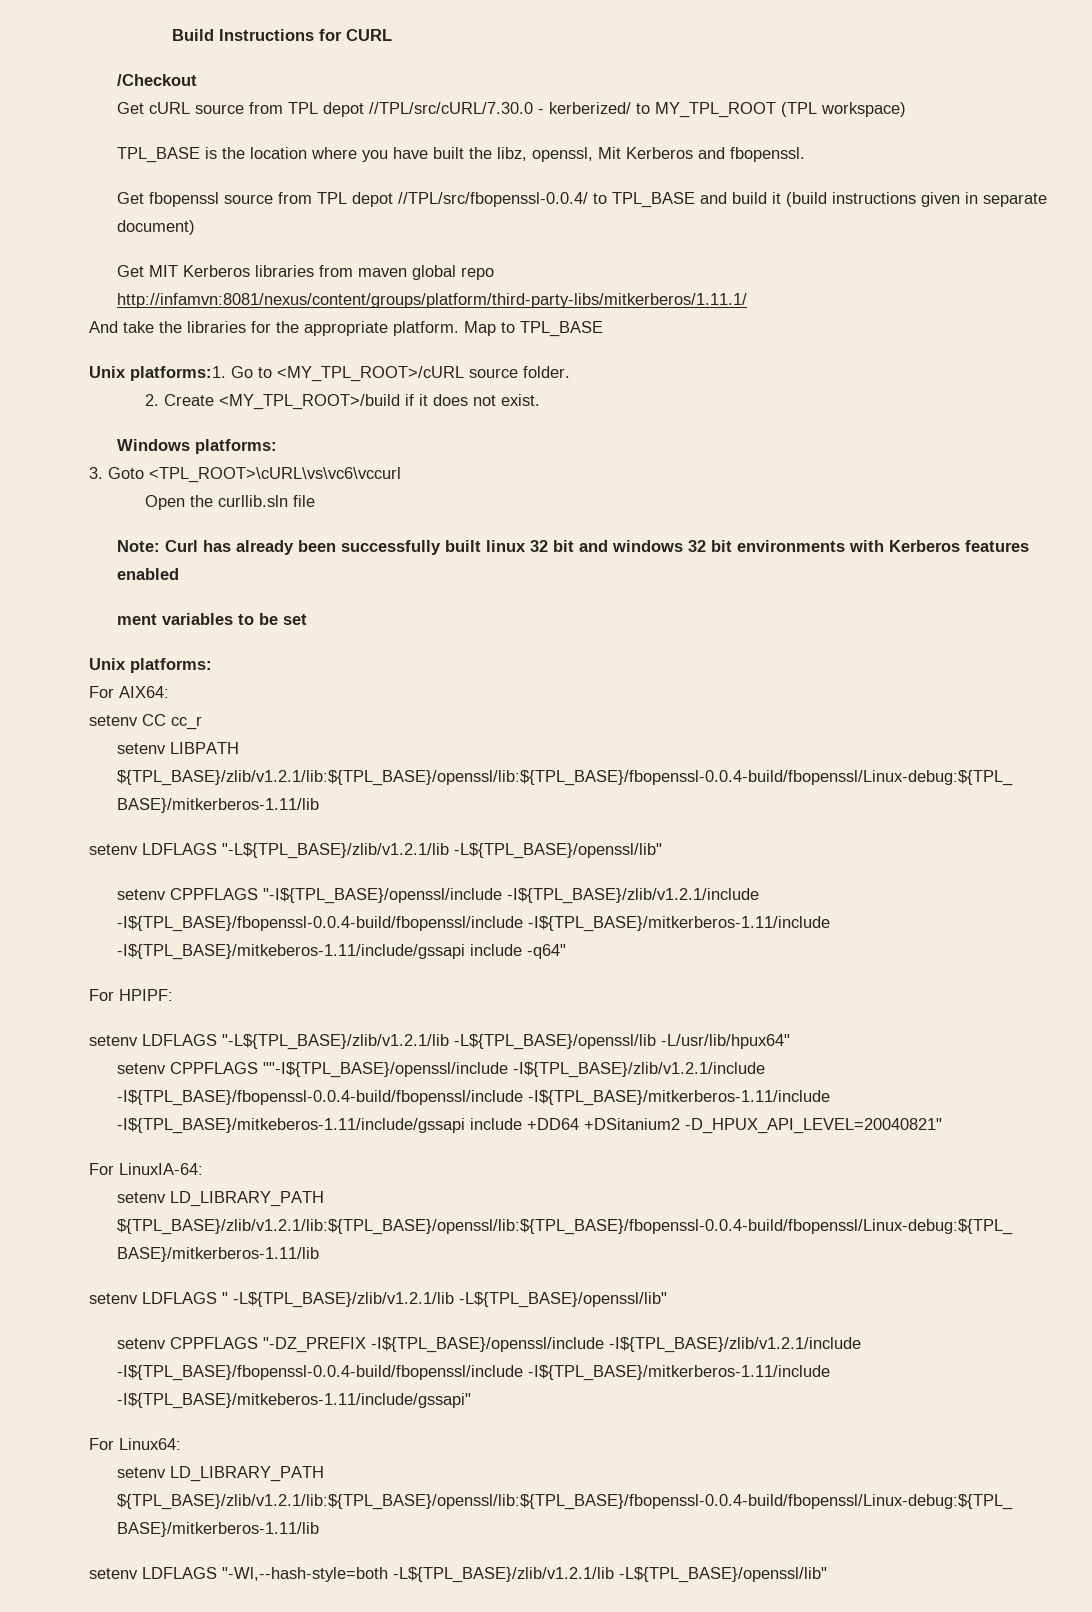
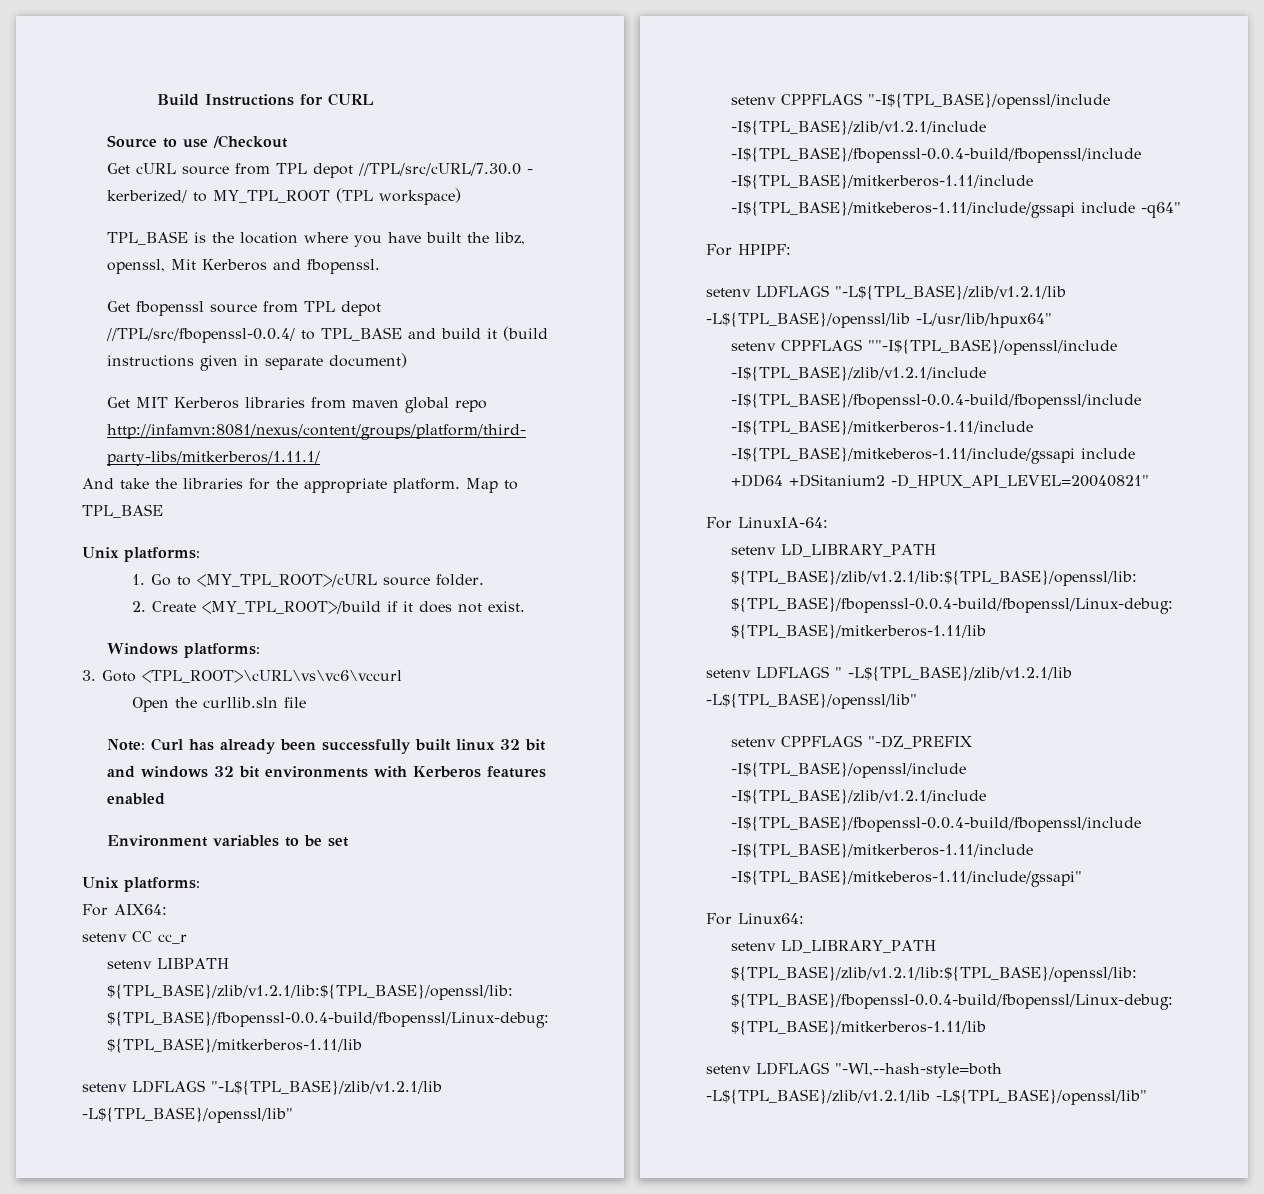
(393, 35) none -> [106,135,208,148] Source to use
[130,366,226,381] platforms:1. -> [124,547,200,562] [131,574,145,585] platforms: // 1.
[116,614,157,625] ment -> [106,835,208,847] Environment

